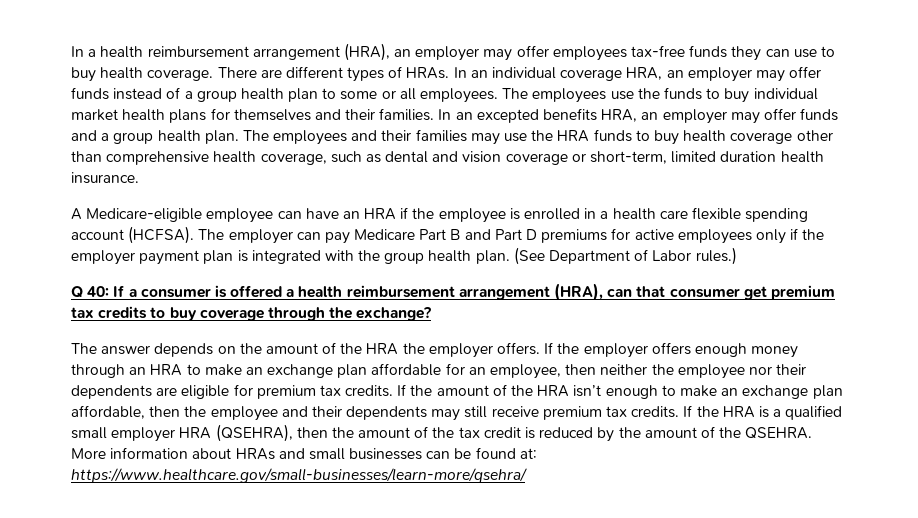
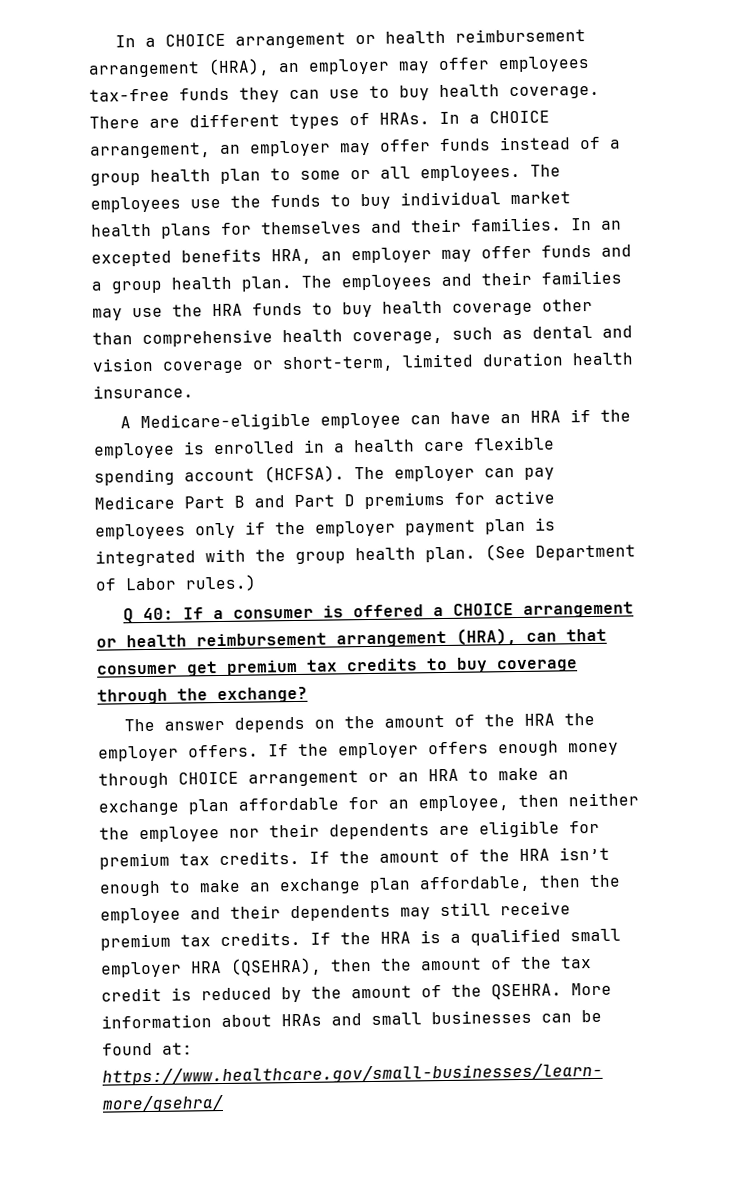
[71,46,97,57] In a -> [114,32,376,49] In a CHOICE arrangement or
[470,67,663,81] an individual coverage HRA, -> [469,110,550,124] [89,142,211,159] a CHOICE arrangement,
(295, 293) none -> [452,601,634,618] [96,638,117,648] CHOICE arrangement or
(125, 371) none -> [178,770,389,787] CHOICE arrangement or

